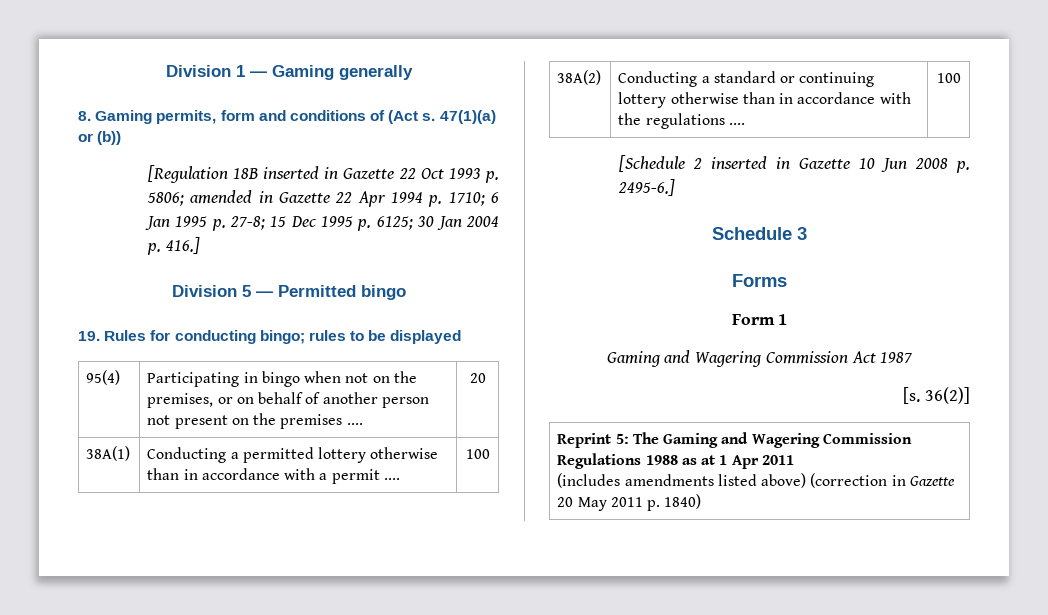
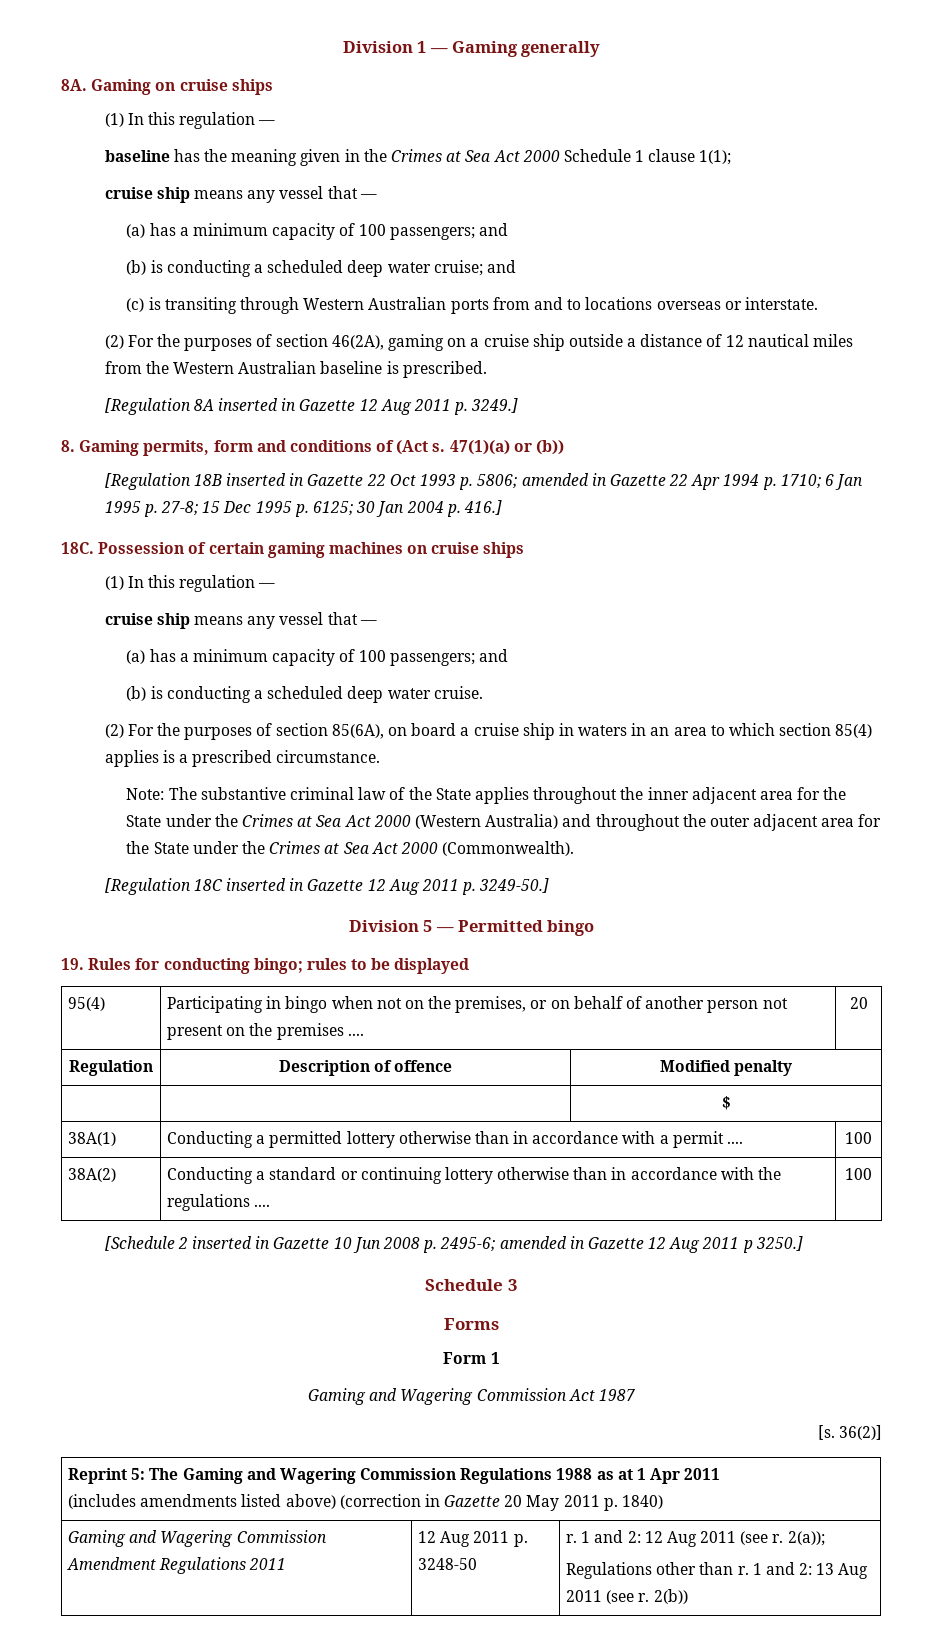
(413, 72) none -> [61,79,273,95] [104,112,276,129] [104,149,732,166] [104,186,377,203] [126,223,508,240] [126,260,516,277] [126,297,818,314] [104,334,853,351] [104,361,487,378] [104,398,519,415] // 8A. Gaming on cruise ships // (1) In this regulation — // baseline has the meaning given in the Crimes at Sea Act 2000 Schedule 1 clause 1(1); // cruise ship means any vessel that — // (a) has a minimum capacity of 100 passengers; and // (b) is conducting a scheduled deep water cruise; and // (c) is transiting through Western Australian ports from and to locations overseas or interstate. // (2) For the purposes of section 46(2A), gaming on a cruise ship outside a distance of 12 nautical miles from the Western Australian baseline is prescribed. // [Regulation 8A inserted in Gazette 12 Aug 2011 p. 3249.]
(200, 245) none -> [61,542,525,558] [104,575,276,592] [104,612,377,629] [126,649,508,666] [126,686,483,703] [104,723,873,740] [104,750,381,767] [126,787,847,804] [126,814,882,831] [126,841,575,856] [104,878,550,895] // 18C. Possession of certain gaming machines on cruise ships // (1) In this regulation — // cruise ship means any vessel that — // (a) has a minimum capacity of 100 passengers; and // (b) is conducting a scheduled deep water cruise. // (2) For the purposes of section 85(6A), on board a cruise ship in waters in an area to which section 85(4) applies is a prescribed circumstance. // Note: The substantive criminal law of the State applies throughout the inner adjacent area for the State under the Crimes at Sea Act 2000 (Western Australia) and throughout the outer adjacent area for the State under the Crimes at Sea Act 2000 (Commonwealth). // [Regulation 18C inserted in Gazette 12 Aug 2011 p. 3249-50.]
(486, 378) none -> [69,1060,153,1076] [278,1060,453,1076] [659,1060,793,1076] [721,1096,731,1110] // Regulation | Description of offence | Modified penalty // | | $
[617,179,675,196] 2495-6.] -> [440,1236,803,1253] 2495-6; amended in Gazette 12 Aug 2011 p 3250.]
(702, 501) none -> [68,1530,327,1547] [67,1557,287,1574] [418,1531,528,1547] [418,1558,478,1570] [566,1530,825,1547] [566,1562,869,1579] [566,1589,688,1604] // Gaming and Wagering Commission Amendment Regulations 2011 | 12 Aug 2011 p. 3248-50 | r. 1 and 2: 12 Aug 2011 (see r. 2(a)); // Regulations other than r. 1 and 2: 13 Aug 2011 (see r. 2(b))

